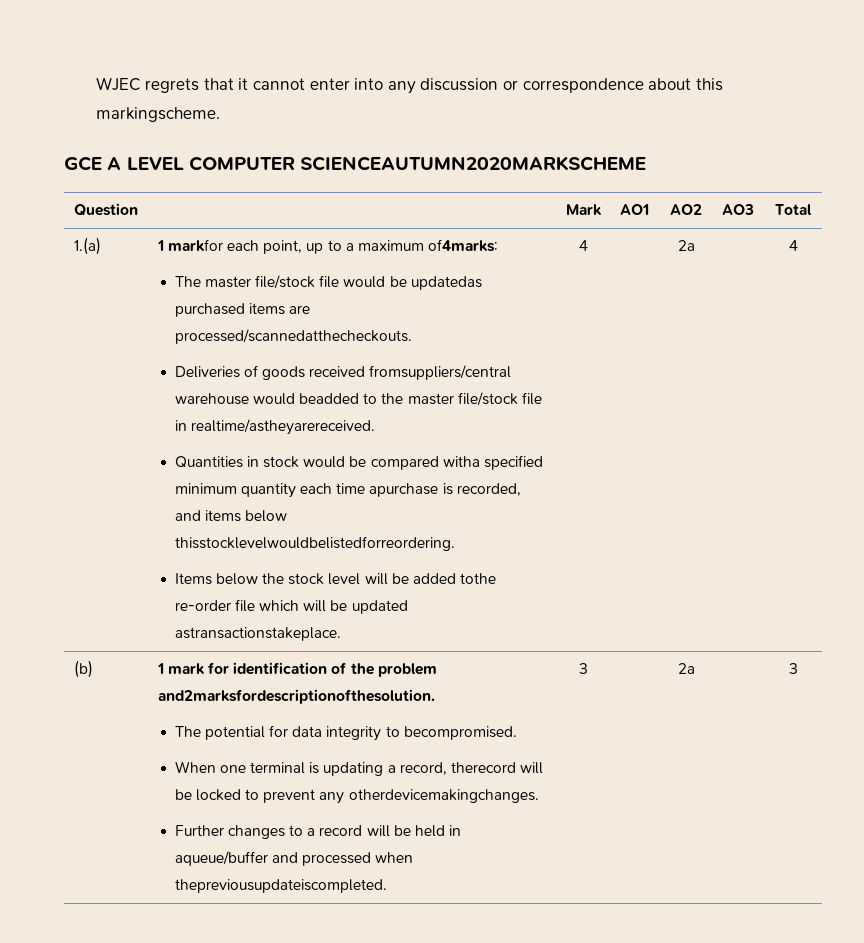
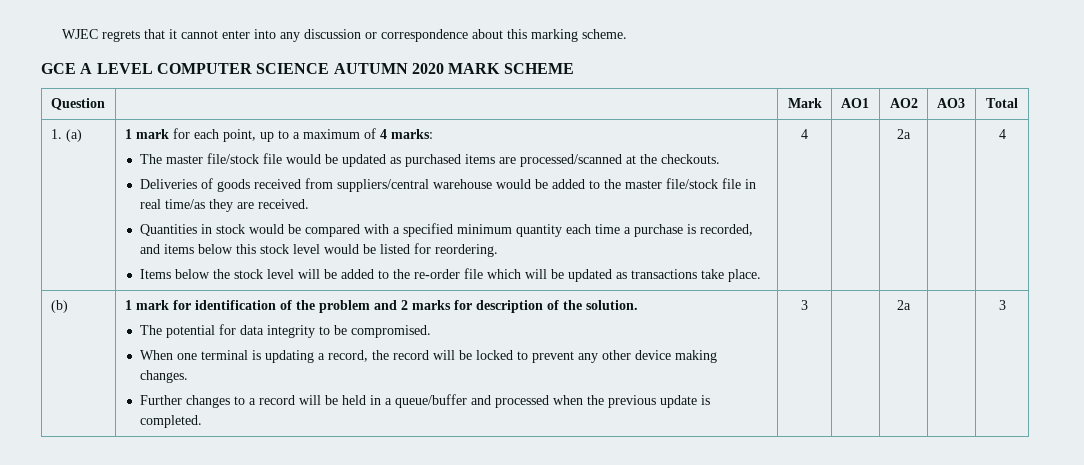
[95,107,220,122] markingscheme. -> [530,29,627,42] marking scheme.
[300,156,647,171] SCIENCEAUTUMN2020MARKSCHEME -> [256,63,574,74] SCIENCE AUTUMN 2020 MARK SCHEME
[73,237,101,255] [156,239,223,252] 1.(a) | 1 markfor -> [50,129,82,142] [124,128,190,139] 1. (a) | 1 mark for
[428,239,499,252] of4marks: -> [363,128,433,139] of 4 marks:
[410,276,482,290] updatedas -> [341,154,401,167] updated as
[174,329,412,344] processed/scannedatthecheckouts. -> [519,154,720,167] processed/scanned at the checkouts.
[369,365,512,380] [174,393,360,405] fromsuppliers/central warehouse would beadded -> [304,178,585,192] from suppliers/central warehouse would be added
[190,419,375,435] realtime/astheyarereceived. -> [139,199,309,212] real time/as they are received.
[442,456,480,467] witha -> [363,224,400,234] with a
[369,483,439,497] apurchase -> [623,224,683,237] a purchase
[174,536,455,551] thisstocklevelwouldbelistedforreordering. -> [235,243,498,257] this stock level would be listed for reordering.
[460,573,497,584] tothe -> [377,269,410,279] to the
[174,627,341,641] astransactionstakeplace. -> [615,269,761,282] as transactions take place.
[157,689,435,704] and2marksfordescriptionofthesolution. -> [373,300,638,313] and 2 marks for description of the solution.
[403,726,517,740] becompromised. -> [333,325,431,338] be compromised.
[451,762,517,773] therecord -> [371,350,429,360] the record
[348,789,539,803] otherdevicemakingchanges. -> [601,350,717,363] [139,370,188,383] other device making changes.
[174,851,268,866] aqueue/buffer -> [384,394,467,408] a queue/buffer
[174,879,387,893] thepreviousupdateiscompleted. -> [586,395,710,408] [139,415,202,428] the previous update is completed.

